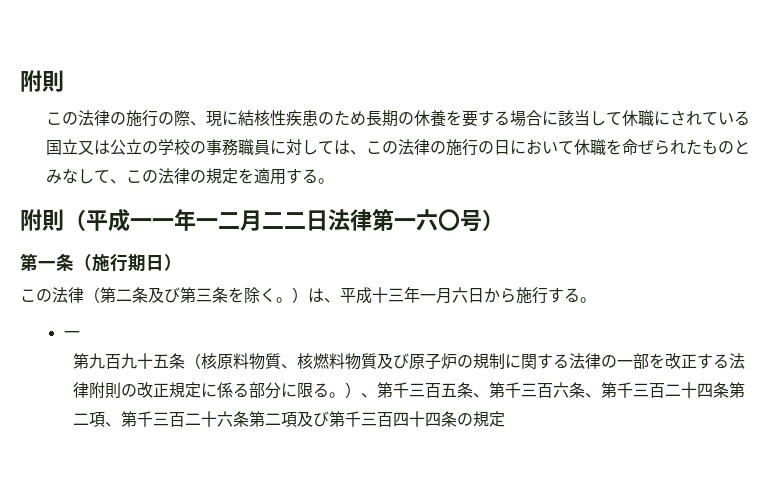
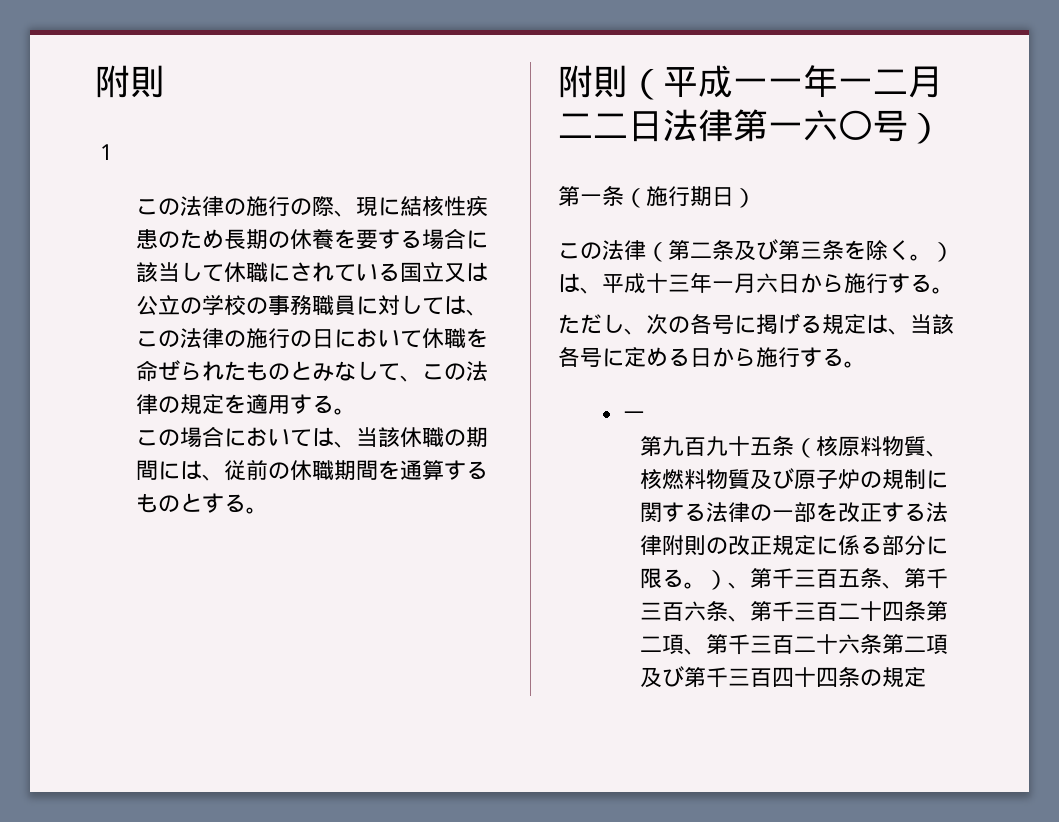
[20,70,64,92] 附則 -> [95,65,165,98] [95,144,117,160] 附則 // １
(335, 181) none -> [135,426,488,448] [135,459,488,481] [135,493,268,514] // この場合においては、当該休職の期間には、従前の休職期間を通算するものとする。
(596, 300) none -> [558,313,954,335] [558,347,866,368] // ただし、次の各号に掲げる規定は、当該各号に定める日から施行する。

